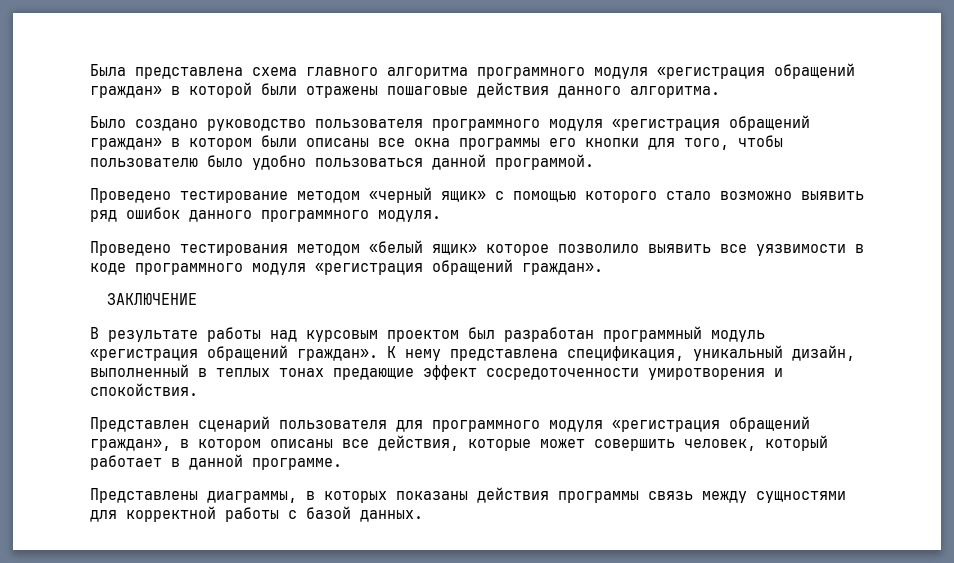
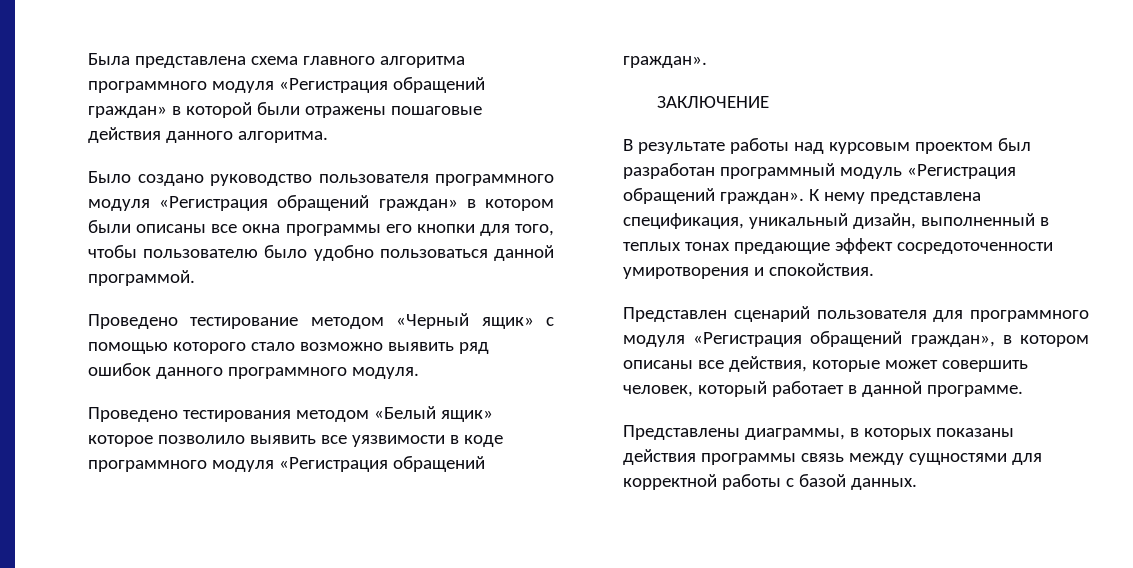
[657,67,766,79] «регистрация -> [279,78,389,93] «Регистрация
[612,119,721,131] «регистрация -> [159,196,269,211] «Регистрация
[369,187,433,203] «черный -> [396,313,470,329] «Черный
[369,240,424,253] «белый -> [374,406,437,419] «Белый
[315,263,424,275] «регистрация -> [279,457,389,472] «Регистрация
[90,349,199,361] «регистрация -> [907,164,1017,179] «Регистрация
[612,420,721,432] «регистрация -> [693,332,803,347] «Регистрация

